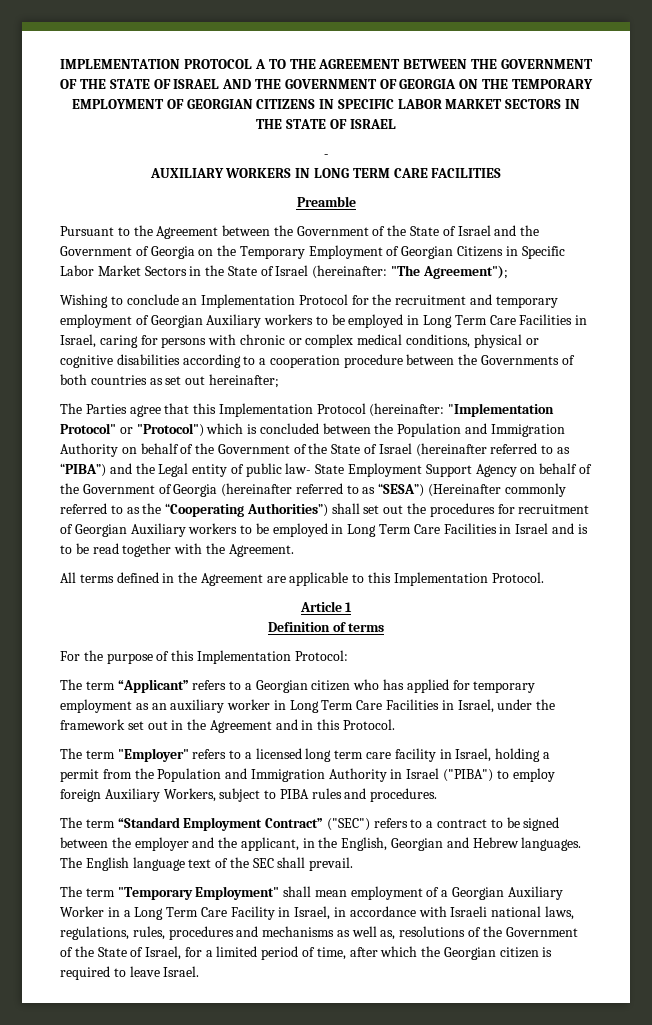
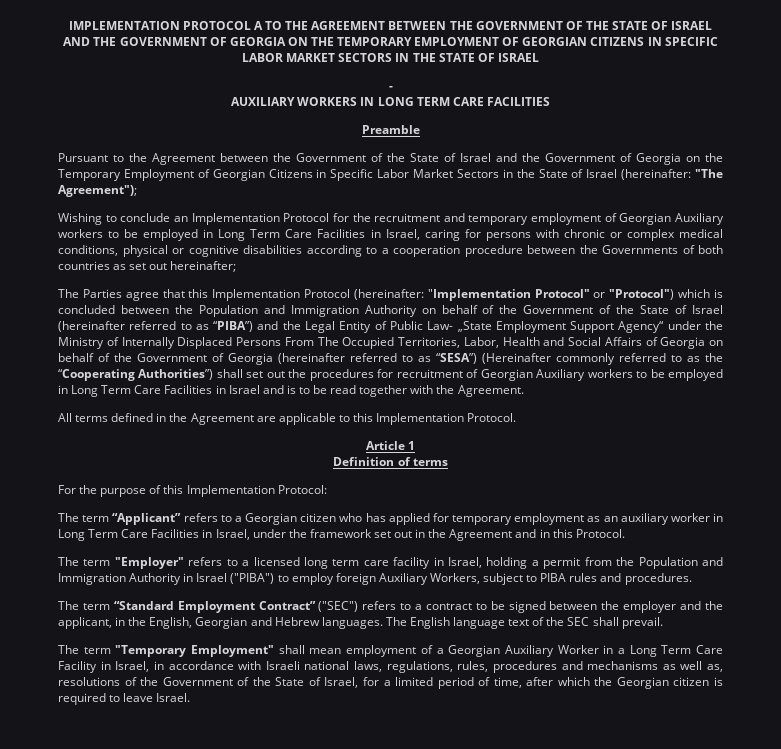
[192,463,517,477] entity of public law- State Employment Support Agency -> [339,321,723,333] [58,337,706,349] Entity of Public Law- „State Employment Support Agency“ under the Ministry of Internally Displaced Persons From The Occupied Territories, Labor, Health and Social Affairs of Georgia

